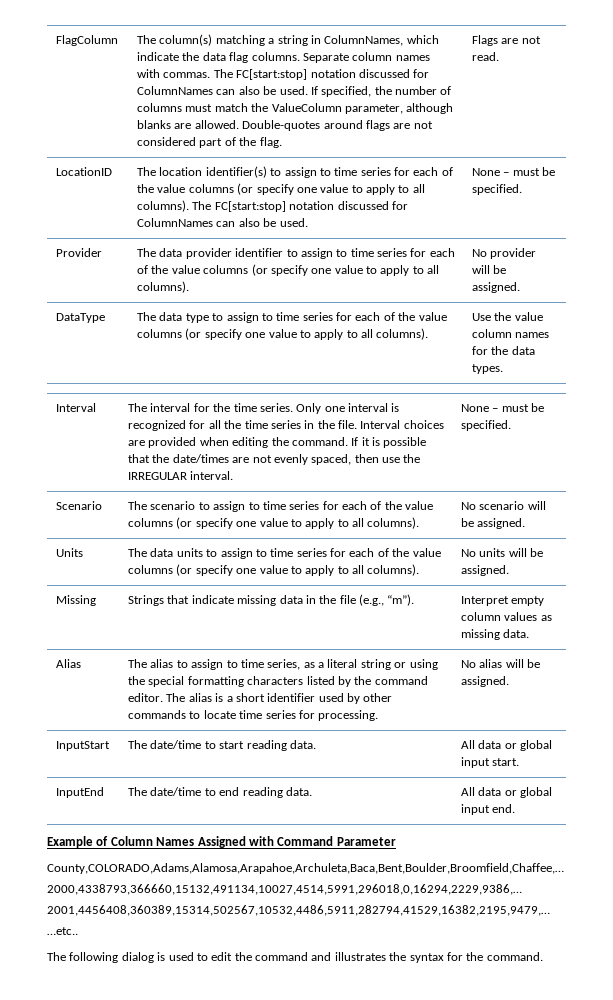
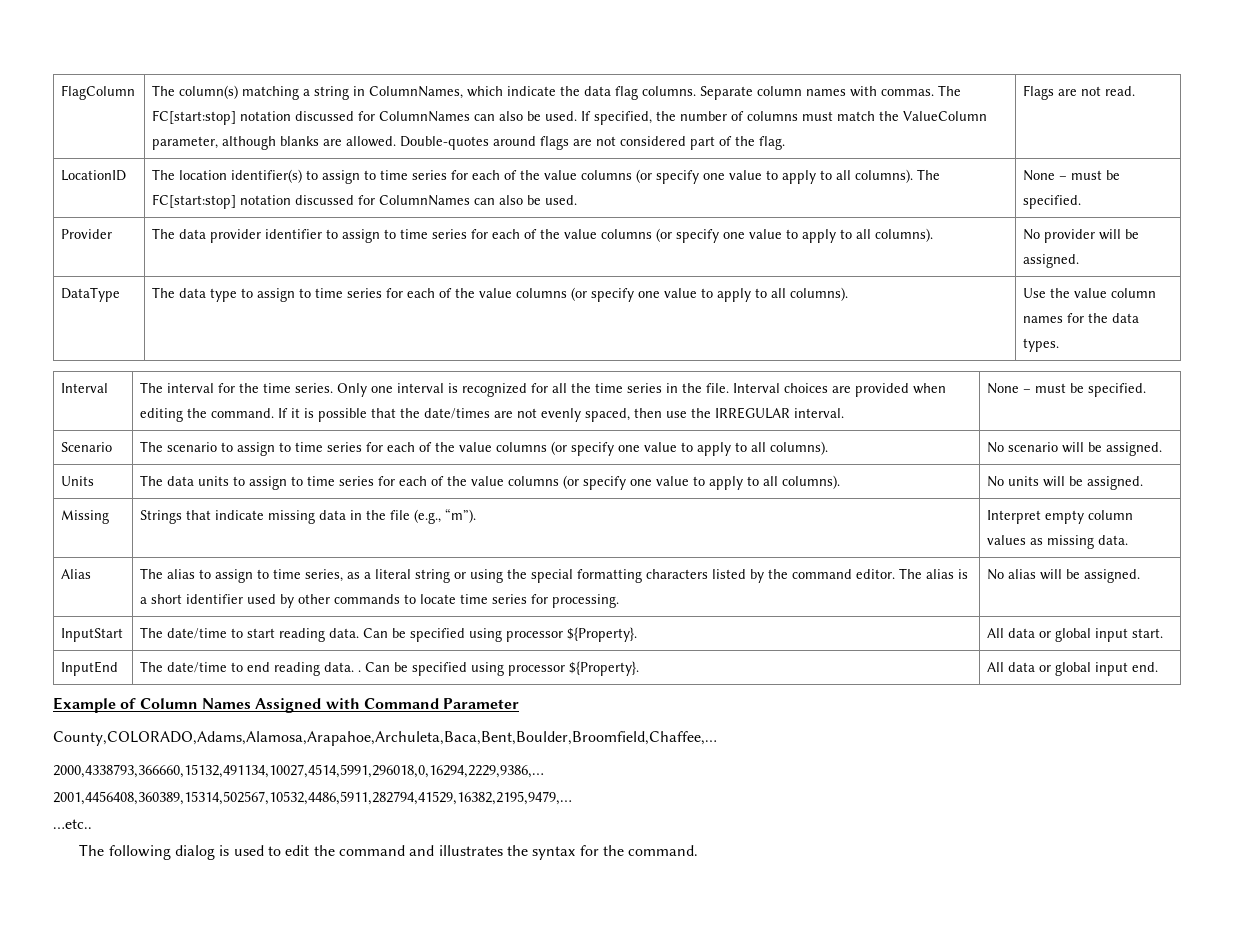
(316, 744) none -> [363,627,638,642] Can be specified using processor ${Property}.
(312, 791) none -> [358,661,640,676] . Can be specified using processor ${Property}.

